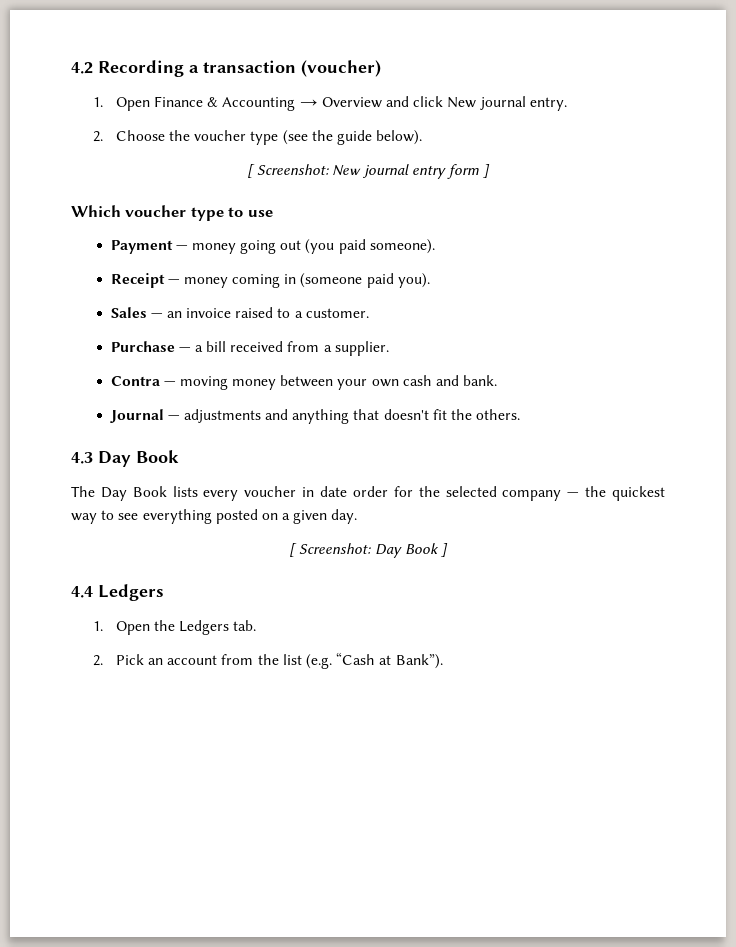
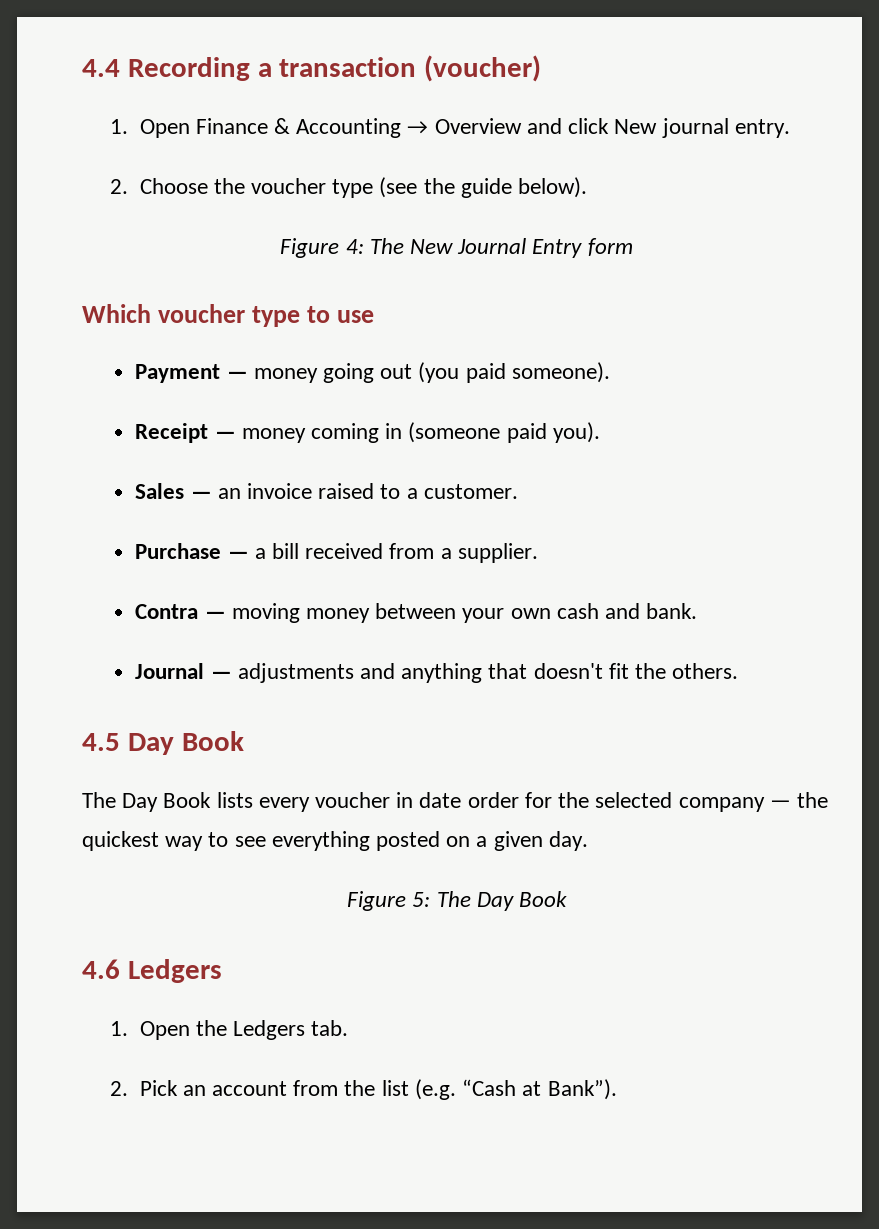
[71,62,93,74] 4.2 -> [82,59,120,77] 4.4
[246,164,446,179] [ Screenshot: New journal entry -> [280,238,583,258] Figure 4: The New Journal Entry
[482,164,491,178] ] -> (633, 247) none
[71,452,93,464] 4.3 -> [82,733,120,751] 4.5
[289,543,448,558] [71,586,93,598] [ Screenshot: Day Book ] // 4.4 -> [347,891,567,911] [82,959,120,979] Figure 5: The Day Book // 4.6

